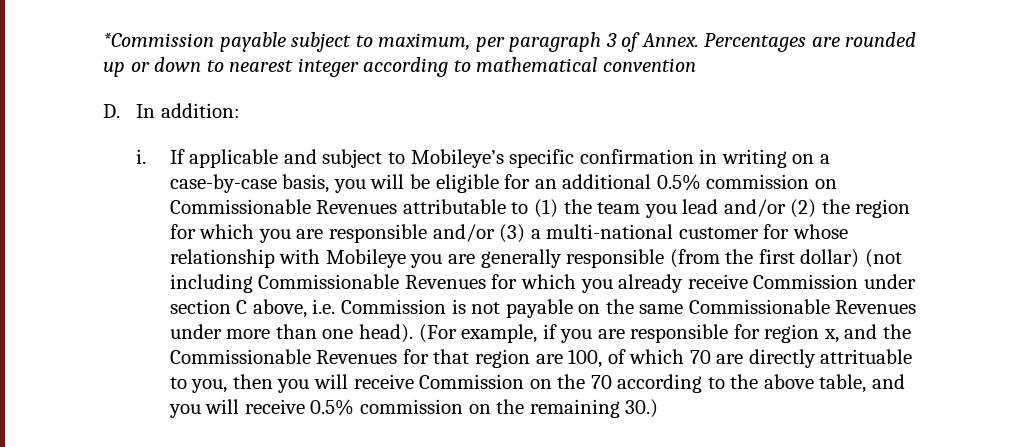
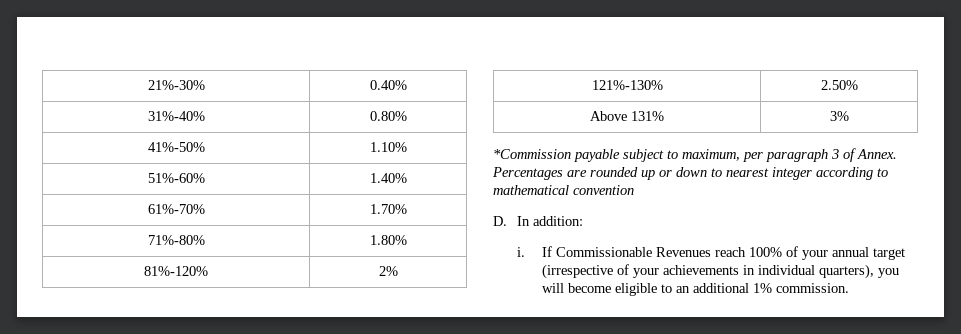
(103, 40) none -> [147,80,205,90] [369,80,407,90] [147,111,205,121] [369,111,407,121] [147,142,205,152] [369,142,407,152] [147,173,205,183] [369,173,407,183] [147,204,205,214] [369,204,407,214] [147,235,205,245] [369,235,407,245] [144,266,208,276] [378,266,398,276] [591,80,663,90] [820,80,858,90] [590,111,664,121] [829,111,849,121] 21%-30% | 0.40% // 31%-40% | 0.80% // 41%-50% | 1.10% // 51%-60% | 1.40% // 61%-70% | 1.70% // 71%-80% | 1.80% // 81%-120% | 2% // 121%-130% | 2.50% // Above 131% | 3% //
[189,149,830,168] [169,174,837,193] [169,199,911,218] [169,224,848,243] [169,249,902,268] [169,274,916,293] [169,299,917,318] [169,324,911,343] [169,349,913,368] [169,374,905,393] [168,399,659,418] applicable and subject to Mobileye’s specific confirmation in writing on a case-by-case basis, you will be eligible for an additional 0.5% commission on Commissionable Revenues attributable to (1) the team you lead and/or (2) the region for which you are responsible and/or (3) a multi-national customer for whose relationship with Mobileye you are generally responsible (from the first dollar) (not including Commissionable Revenues for which you already receive Commission under section C above, i.e. Commission is not payable on the same Commissionable Revenues under more than one head). (For example, if you are responsible for region x, and the Commissionable Revenues for that region are 100, of which 70 are directly attrituable to you, then you will receive Commission on the 70 according to the above table, and you will receive 0.5% commission on the remaining 30.) -> [555,246,905,260] [541,264,899,279] [541,283,849,296] Commissionable Revenues reach 100% of your annual target (irrespective of your achievements in individual quarters), you will become eligible to an additional 1% commission.

